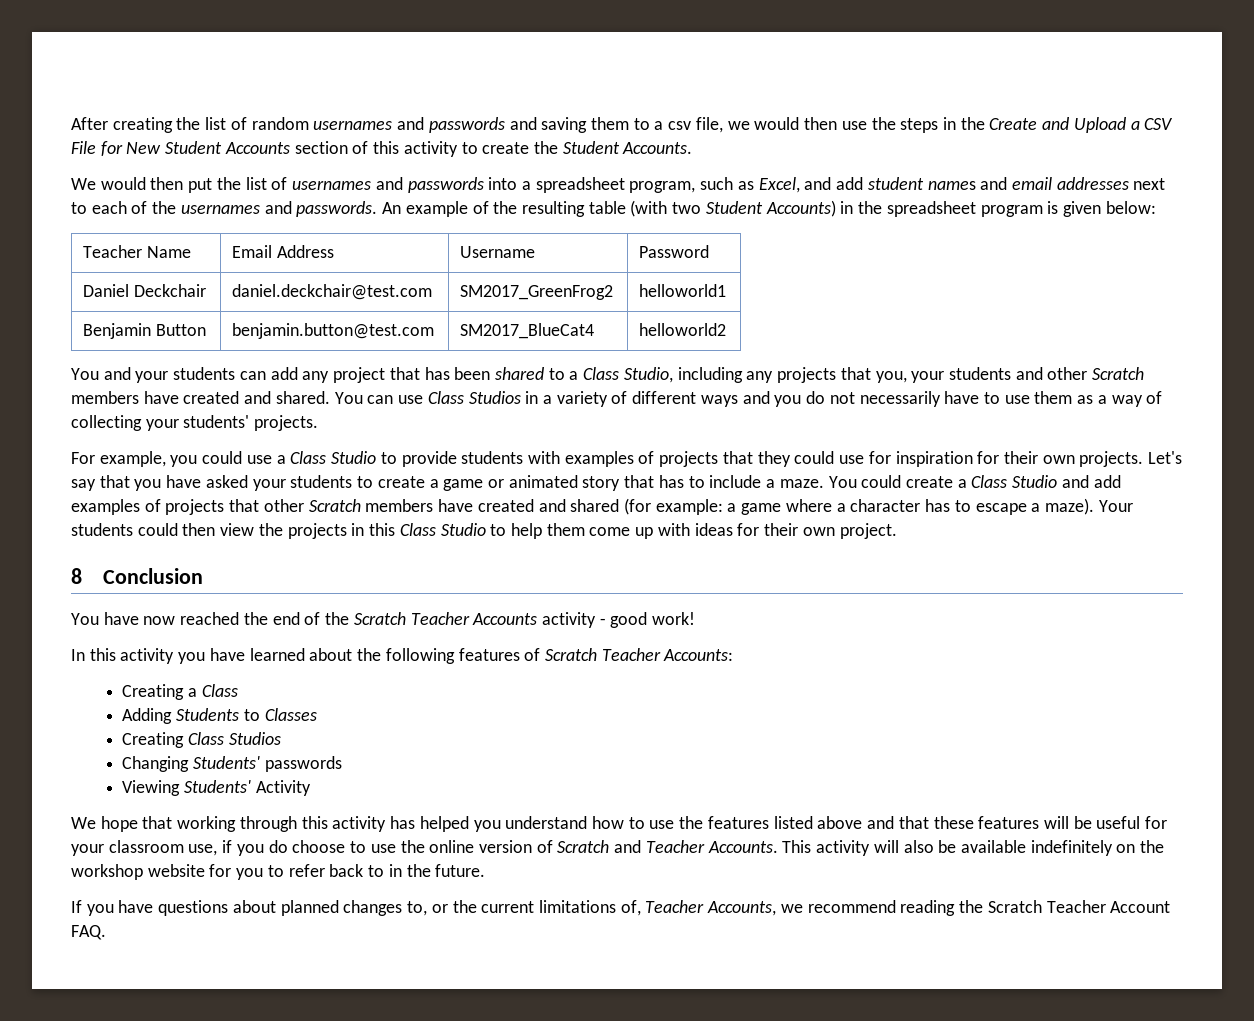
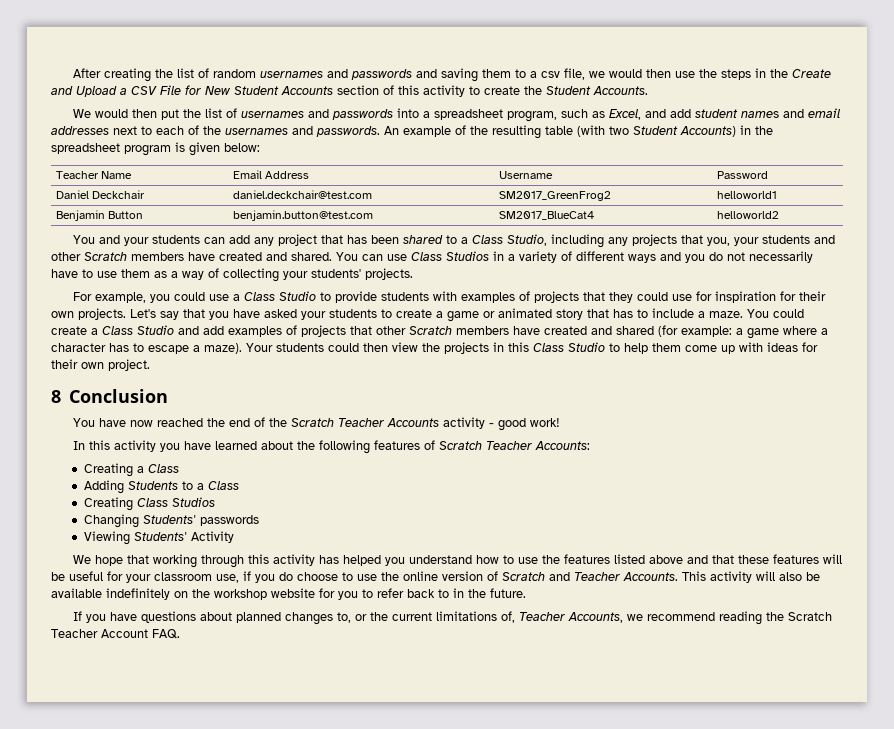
[264,708,317,721] Classes -> [196,481,239,490] a Class

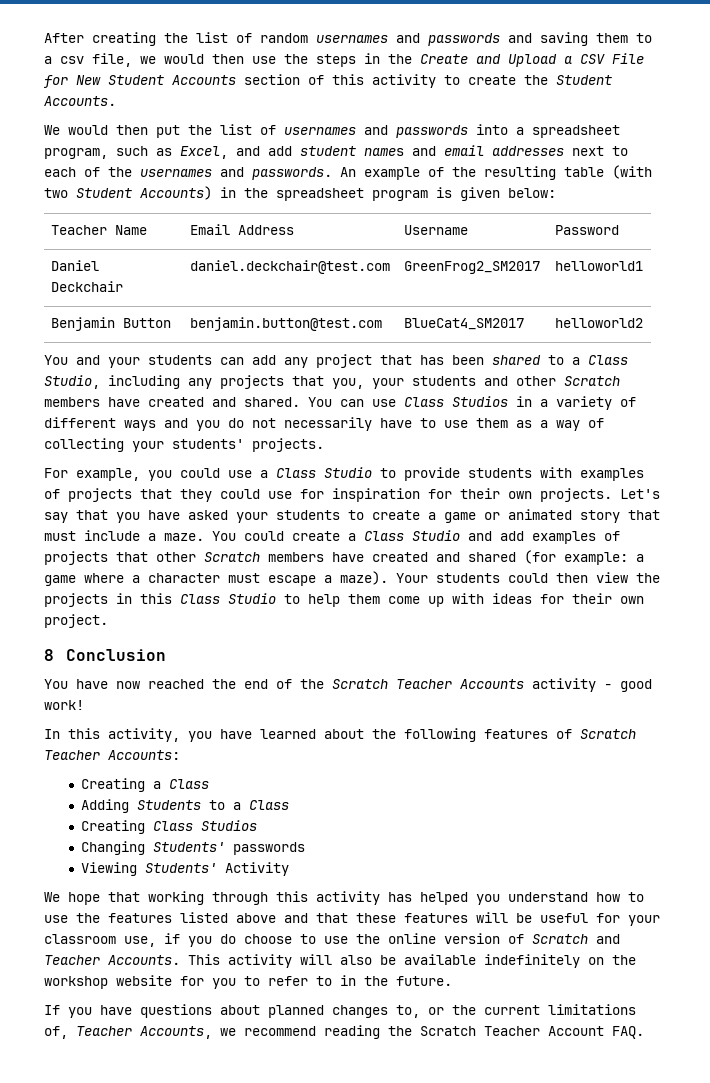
[499,191,612,201] SM2017_GreenFrog2 -> [403,261,540,274] GreenFrog2_SM2017
[499,211,595,220] SM2017_BlueCat4 -> [403,318,524,330] BlueCat4_SM2017
[613,309,648,318] has to -> [44,531,76,541] must
[109,343,144,352] has to -> [228,573,260,583] must
[113,440,156,452] activity -> [108,728,180,742] activity,
[407,589,435,598] back -> (308, 981) none

